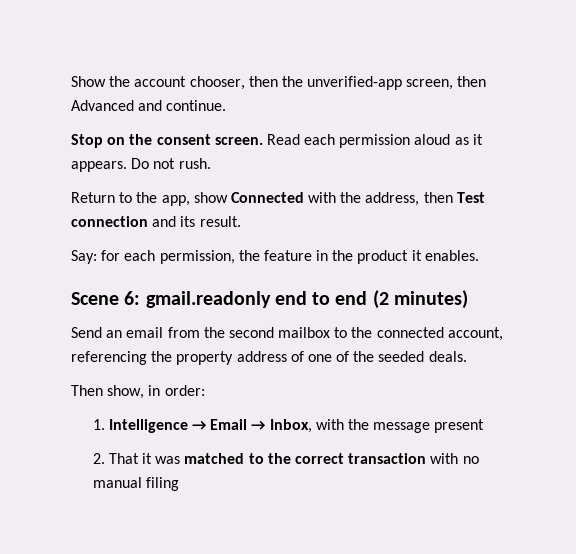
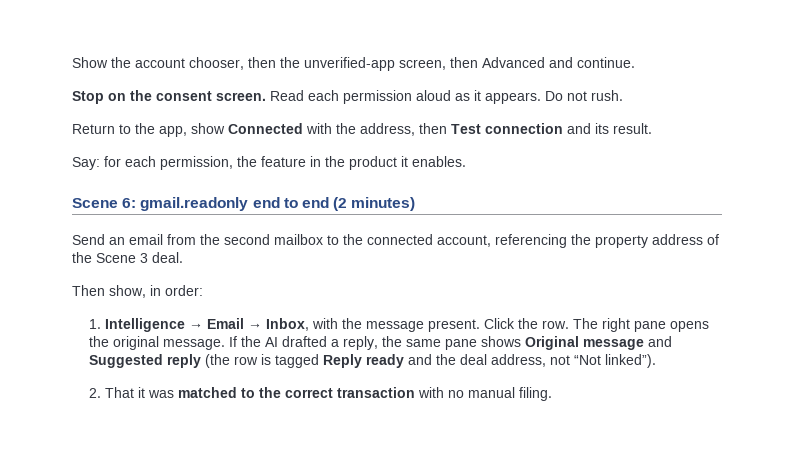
[307,351,467,362] one of the seeded deals. -> [72,252,183,263] the Scene 3 deal.
[434,419,485,433] present -> [428,318,710,332] [89,336,673,350] [89,354,657,368] present. Click the row. The right pane opens the original message. If the AI drafted a reply, the same pane shows Original message and Suggested reply (the row is tagged Reply ready and the deal address, not “Not linked”).
[145,477,179,491] filing -> [519,387,553,401] filing.

